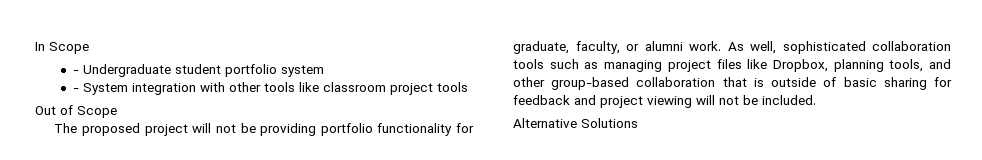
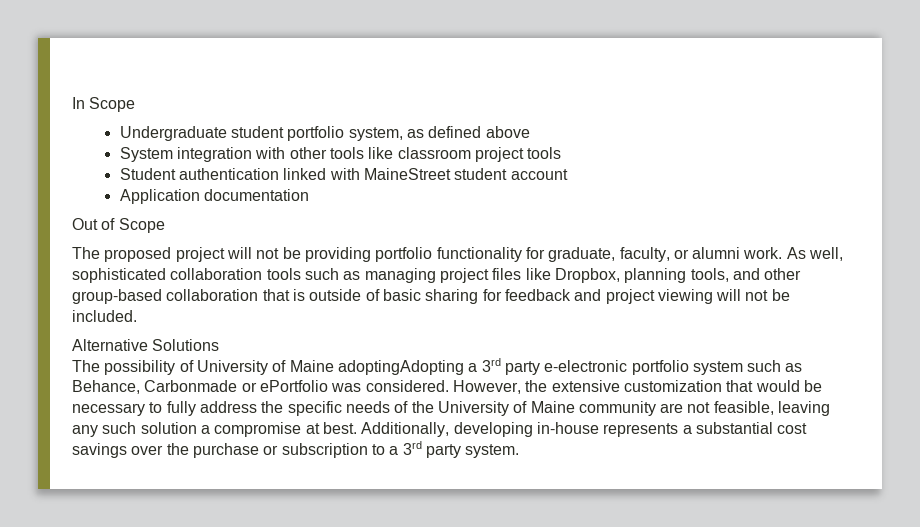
[72,70,79,74] - -> (136, 104) none
[280,65,324,77] [72,88,79,92] system // - -> [348,126,530,141] system, as defined above //
(468, 87) none -> [119,168,568,180] [119,189,310,204] // Student authentication linked with MaineStreet student account // Application documentation
(638, 123) none -> [72,358,803,375] [72,380,822,394] [72,401,831,416] [72,422,808,437] [72,441,520,458] // The possibility of University of Maine adoptingAdopting a 3rd party e-electronic portfolio system such as Behance, Carbonmade or ePortfolio was considered. However, the extensive customization that would be necessary to fully address the specific needs of the University of Maine community are not feasible, leaving any such solution a compromise at best. Additionally, developing in-house represents a substantial cost savings over the purchase or subscription to a 3rd party system.

